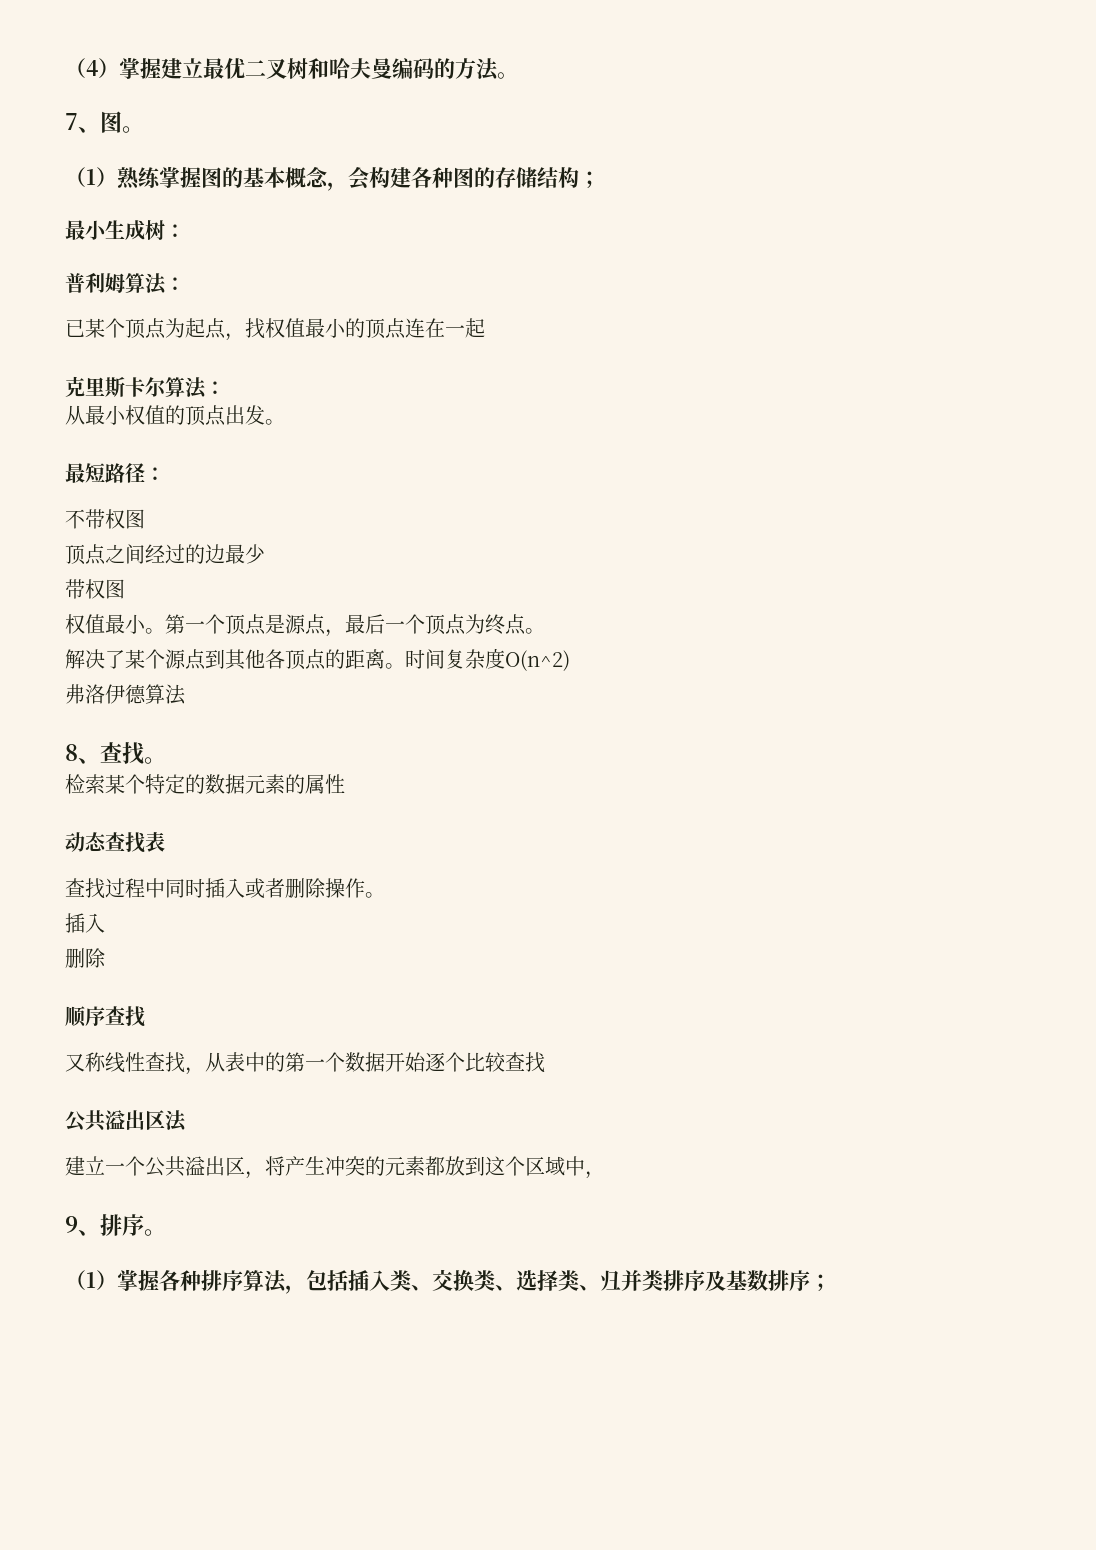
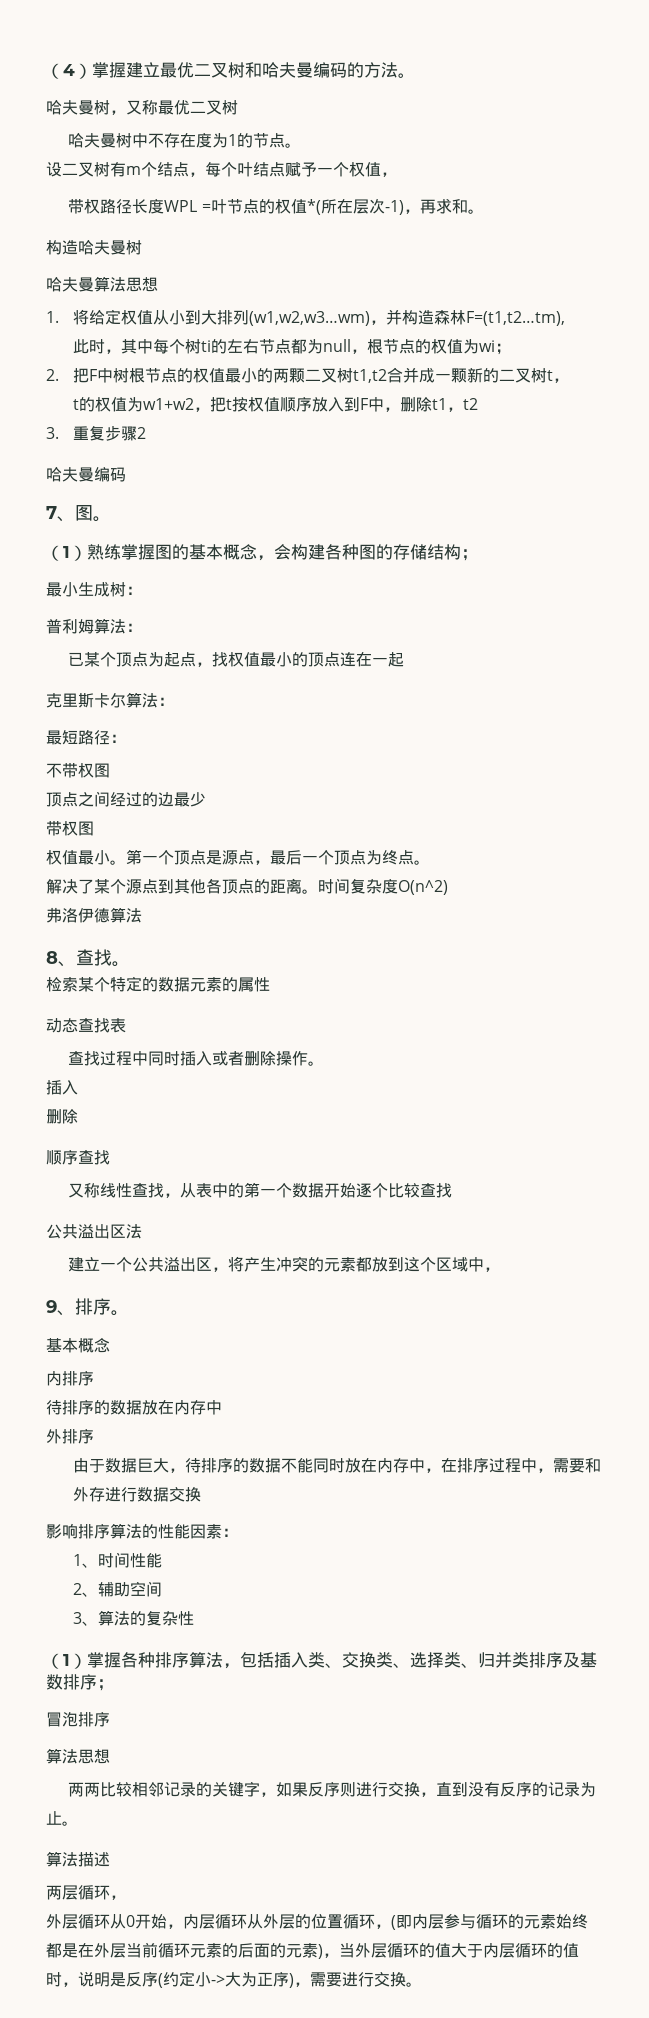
(518, 75) none -> [46,99,238,115] [68,132,302,148] [46,162,397,177] [68,198,484,215] [46,239,142,255] [46,276,158,292] [46,309,565,326] [72,339,511,355] [46,367,569,383] [72,397,478,412] [46,426,146,441] [46,466,126,482] // 哈夫曼树，又称最优二叉树 // 哈夫曼树中不存在度为1的节点。 // 设二叉树有m个结点，每个叶结点赋予一个权值， // 带权路径长度WPL =叶节点的权值*(所在层次-1)，再求和。 // 构造哈夫曼树 // 哈夫曼算法思想 // 1.将给定权值从小到大排列(w1,w2,w3…wm)，并构造森林F=(t1,t2…tm), // 此时，其中每个树ti的左右节点都为null，根节点的权值为wi； // 2.把F中树根节点的权值最小的两颗二叉树t1,t2合并成一颗新的二叉树t， // t的权值为w1+w2，把t按权值顺序放入到F中，删除t1，t2 // 3.重复步骤2 // 哈夫曼编码
[65,405,285,426] // 从最小权值的顶点出发。 -> (174, 701) none
(166, 1232) none -> [46,1337,110,1353] [46,1371,94,1386] [46,1400,222,1415] [46,1429,94,1444] [72,1458,601,1473] [72,1487,201,1502] [46,1523,238,1539] [72,1552,162,1568] [72,1581,162,1597] [72,1610,194,1626] // 基本概念 // 内排序 // 待排序的数据放在内存中 // 外排序 // 由于数据巨大，待排序的数据不能同时放在内存中，在排序过程中，需要和外存进行数据交换 // 影响排序算法的性能因素： // 1、时间性能 // 2、辅助空间 // 3、算法的复杂性
(831, 1282) none -> [46,1712,110,1727] [46,1748,110,1764] [68,1781,597,1797] [46,1811,78,1826] [46,1851,110,1867] [46,1885,126,1900] [46,1914,588,1930] [46,1942,579,1959] [46,1971,422,1988] // 冒泡排序 // 算法思想 // 两两比较相邻记录的关键字，如果反序则进行交换，直到没有反序的记录为止。 // 算法描述 // 两层循环， // 外层循环从0开始，内层循环从外层的位置循环，(即内层参与循环的元素始终都是在外层当前循环元素的后面的元素)，当外层循环的值大于内层循环的值时，说明是反序(约定小->大为正序)，需要进行交换。

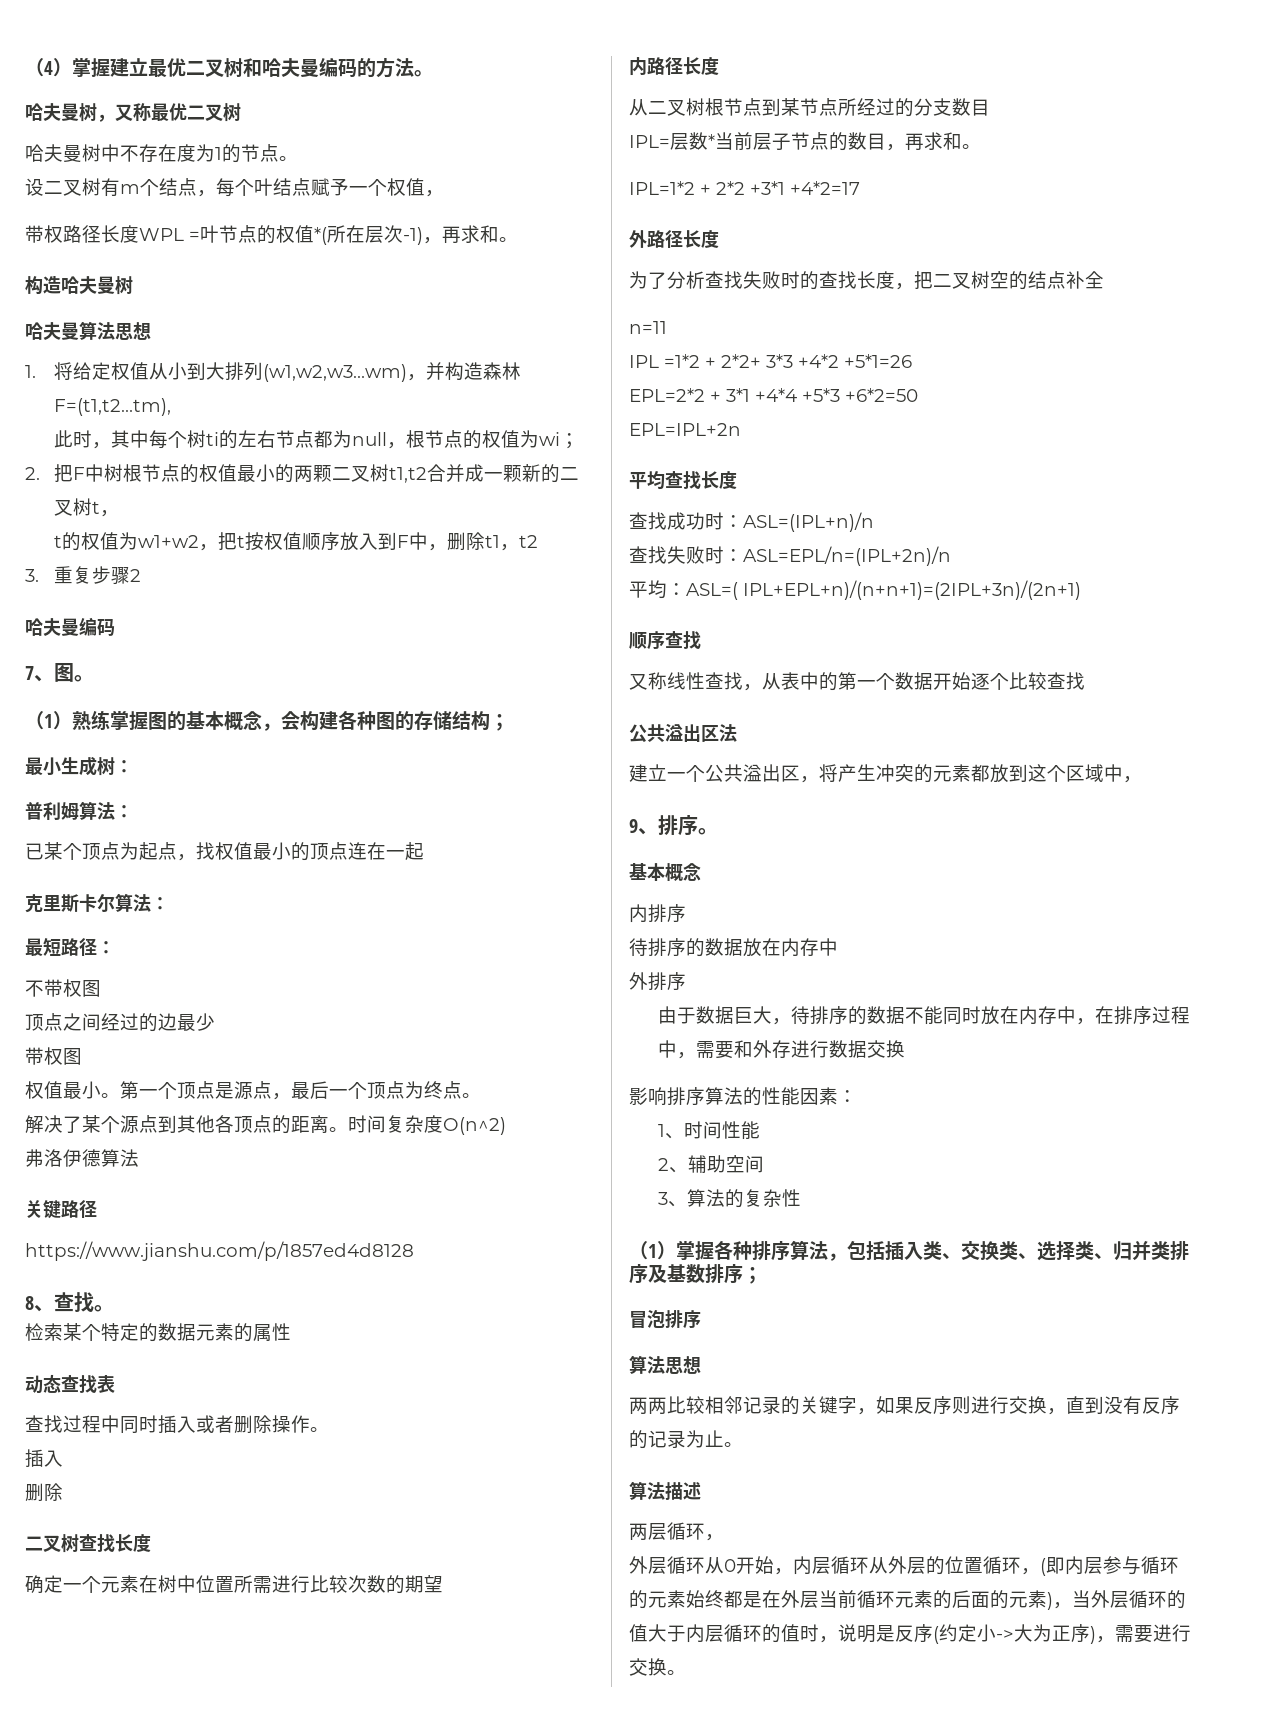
(142, 915) none -> [25,1200,97,1219] [25,1241,414,1261] // 关键路径 // https://www.jianshu.com/p/1857ed4d8128
(78, 1116) none -> [25,1534,151,1553] [25,1575,443,1594] [629,57,719,76] [629,98,990,117] [629,132,981,151] [629,181,860,195] [629,230,719,248] [629,271,1104,290] [629,321,667,334] [629,354,912,368] [629,388,918,402] [629,423,741,436] [629,471,737,490] [629,512,874,532] [629,546,951,566] [629,580,1081,600] // 二叉树查找长度 // 确定一个元素在树中位置所需进行比较次数的期望 // 内路径长度 // 从二叉树根节点到某节点所经过的分支数目 // IPL=层数*当前层子节点的数目，再求和。 // IPL=1*2 + 2*2 +3*1 +4*2=17 // 外路径长度 // 为了分析查找失败时的查找长度，把二叉树空的结点补全 // n=11 // IPL =1*2 + 2*2+ 3*3 +4*2 +5*1=26 // EPL=2*2 + 3*1 +4*4 +5*3 +6*2=50 // EPL=IPL+2n // 平均查找长度 // 查找成功时：ASL=(IPL+n)/n // 查找失败时：ASL=EPL/n=(IPL+2n)/n // 平均：ASL=( IPL+EPL+n)/(n+n+1)=(2IPL+3n)/(2n+1)

